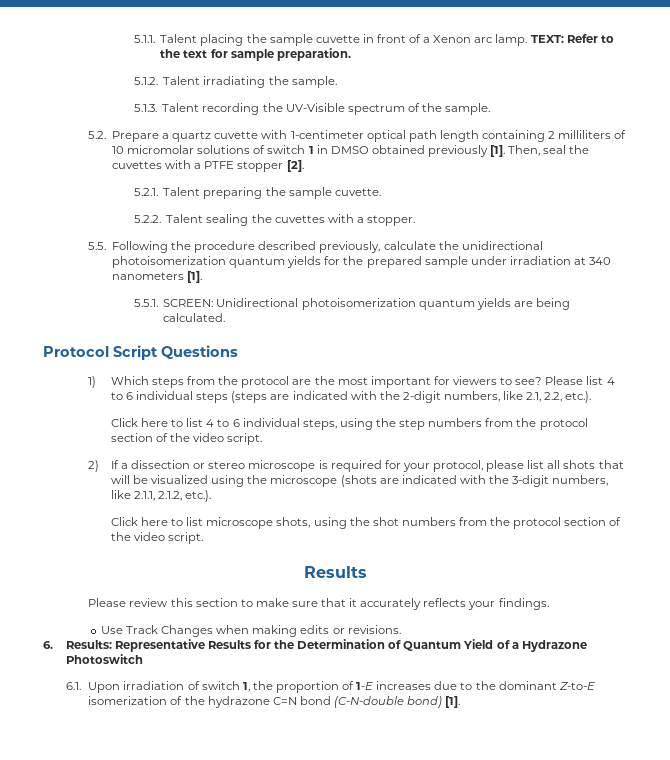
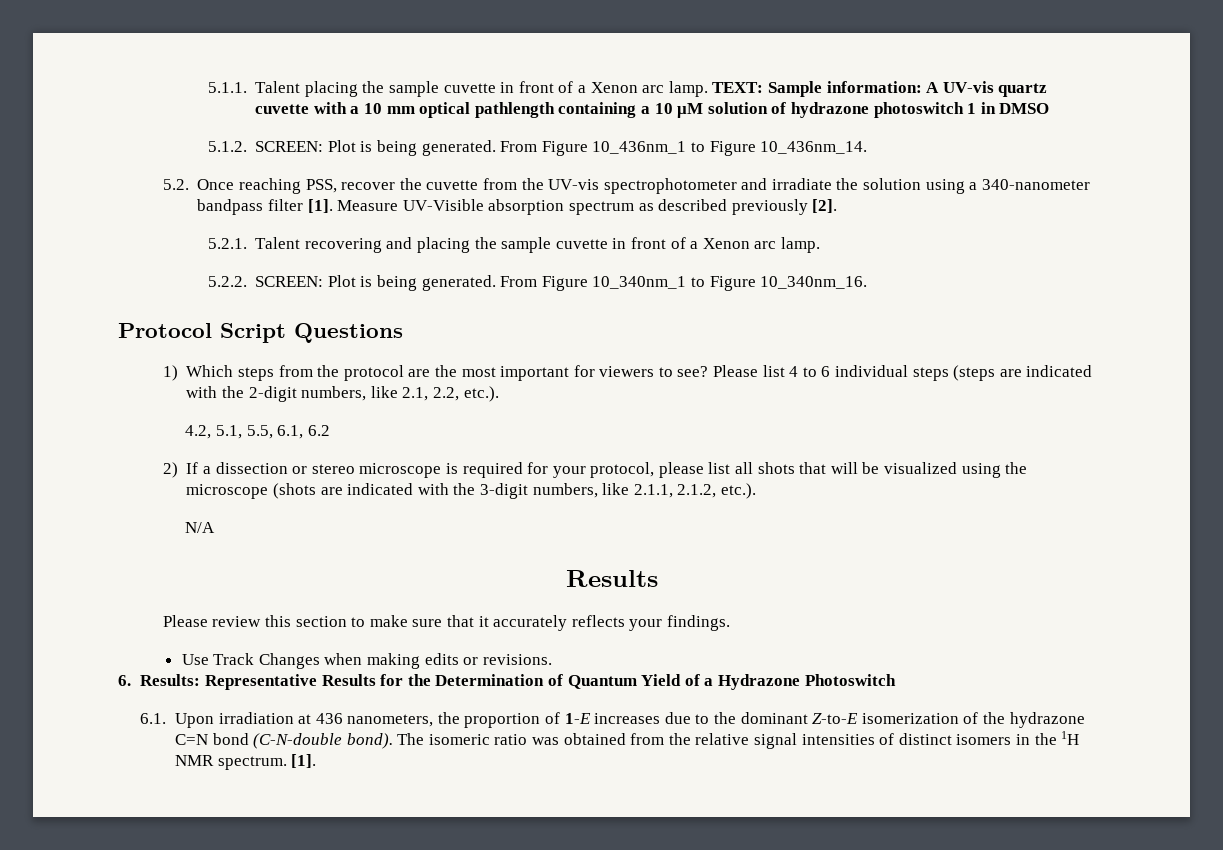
[566,34,614,43] [160,48,351,61] [133,76,337,88] [133,103,491,115] [88,130,627,142] [112,145,590,157] [112,160,304,172] [133,187,381,199] [133,214,415,226] [88,241,543,253] [112,256,612,268] [112,271,203,283] [133,298,570,310] [163,313,226,322] Refer to the text for sample preparation. // 5.1.2. Talent irradiating the sample. // 5.1.3. Talent recording the UV-Visible spectrum of the sample. // 5.2. Prepare a quartz cuvette with 1-centimeter optical path length containing 2 milliliters of 10 micromolar solutions of switch 1 in DMSO obtained previously [1]. Then, seal the cuvettes with a PTFE stopper [2]. // 5.2.1. Talent preparing the sample cuvette. // 5.2.2. Talent sealing the cuvettes with a stopper. // 5.5. Following the procedure described previously, calculate the unidirectional photoisomerization quantum yields for the prepared sample under irradiation at 340 nanometers [1]. // 5.5.1. SCREEN: Unidirectional photoisomerization quantum yields are being calculated. -> [767,81,1048,97] [255,102,1050,118] [207,140,868,156] [162,178,1090,194] [197,199,838,215] [207,237,820,253] [207,275,868,291] Sample information: A UV-vis quartz cuvette with a 10 mm optical pathlength containing a 10 μM solution of hydrazone photoswitch 1 in DMSO // 5.1.2. SCREEN: Plot is being generated. From Figure 10_436nm_1 to Figure 10_436nm_14. // 5.2. Once reaching PSS, recover the cuvette from the UV-vis spectrophotometer and irradiate the solution using a 340-nanometer bandpass filter [1]. Measure UV-Visible absorption spectrum as described previously [2]. // 5.2.1. Talent recovering and placing the sample cuvette in front of a Xenon arc lamp. // 5.2.2. SCREEN: Plot is being generated. From Figure 10_340nm_1 to Figure 10_340nm_16.
[110,418,588,430] [110,433,263,445] Click here to list 4 to 6 individual steps, using the step numbers from the protocol section of the video script. -> [185,425,330,439] 4.2, 5.1, 5.5, 6.1, 6.2
[110,517,622,529] [110,532,204,544] Click here to list microscope shots, using the shot numbers from the protocol section of the video script. -> [185,522,216,533] N/A
[187,681,250,692] of switch 1, -> [298,713,434,727] at 436 nanometers,
[407,696,443,708] bond) -> [346,731,1080,749] [174,755,287,770] bond). The isomeric ratio was obtained from the relative signal intensities of distinct isomers in the 1H NMR spectrum.

